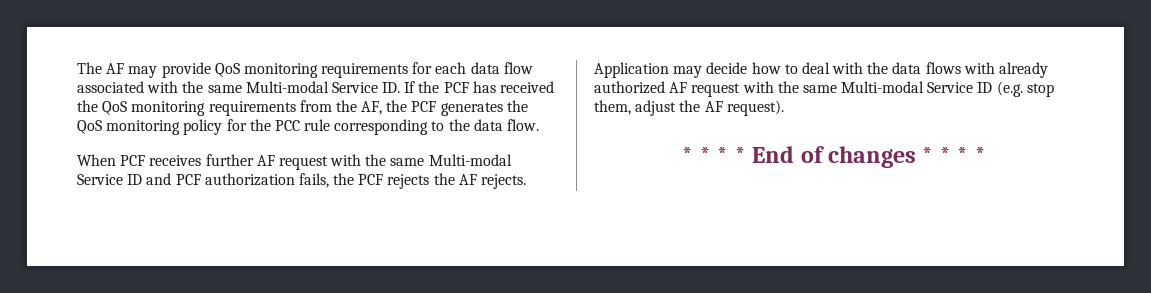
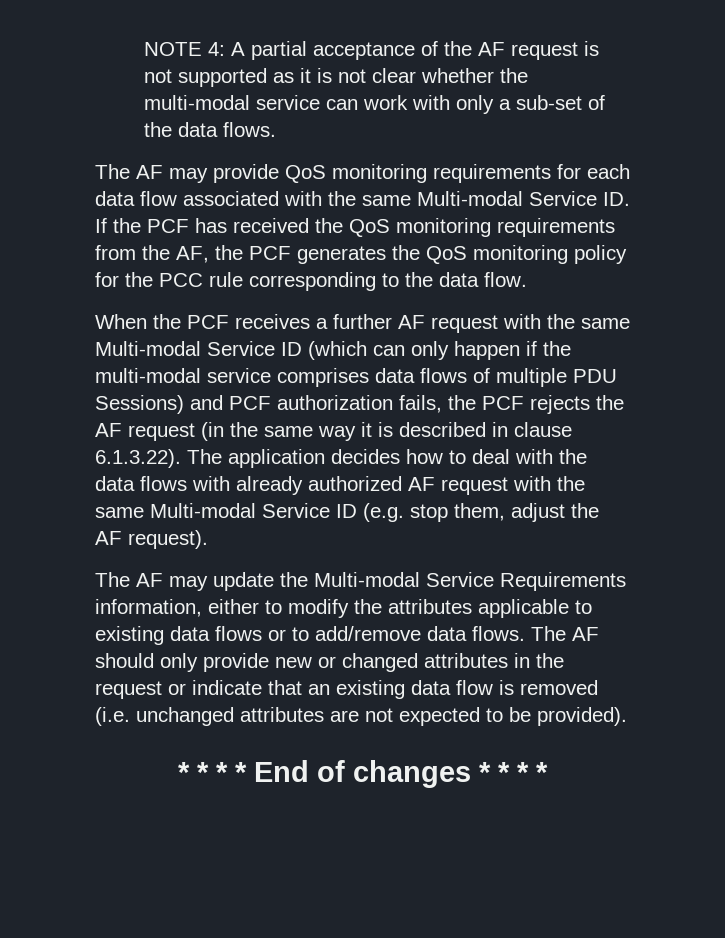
(77, 68) none -> [143,41,599,60] [143,68,528,87] [143,95,605,114] [143,122,276,137] NOTE 4: A partial acceptance of the AF request is not supported as it is not clear whether the multi-modal service can work with only a sub-set of the data flows. //
(116, 160) none -> [153,314,181,329] the
(202, 160) none -> [316,318,328,329] a
(143, 179) none -> [308,341,571,360] [95,368,617,387] [95,395,184,414] (which can only happen if the multi-modal service comprises data flows of multiple PDU Sessions)
[481,174,527,189] [594,62,748,78] rejects. Application may decide -> [128,422,572,441] [95,449,400,468] request (in the same way it is described in clause 6.1.3.22). The application decides
(784, 108) none -> [95,572,626,591] [95,599,592,618] [95,626,599,645] [95,653,564,672] [95,680,598,699] [95,707,627,726] // The AF may update the Multi-modal Service Requirements information, either to modify the attributes applicable to existing data flows or to add/remove data flows. The AF should only provide new or changed attributes in the request or indicate that an existing data flow is removed (i.e. unchanged attributes are not expected to be provided).

